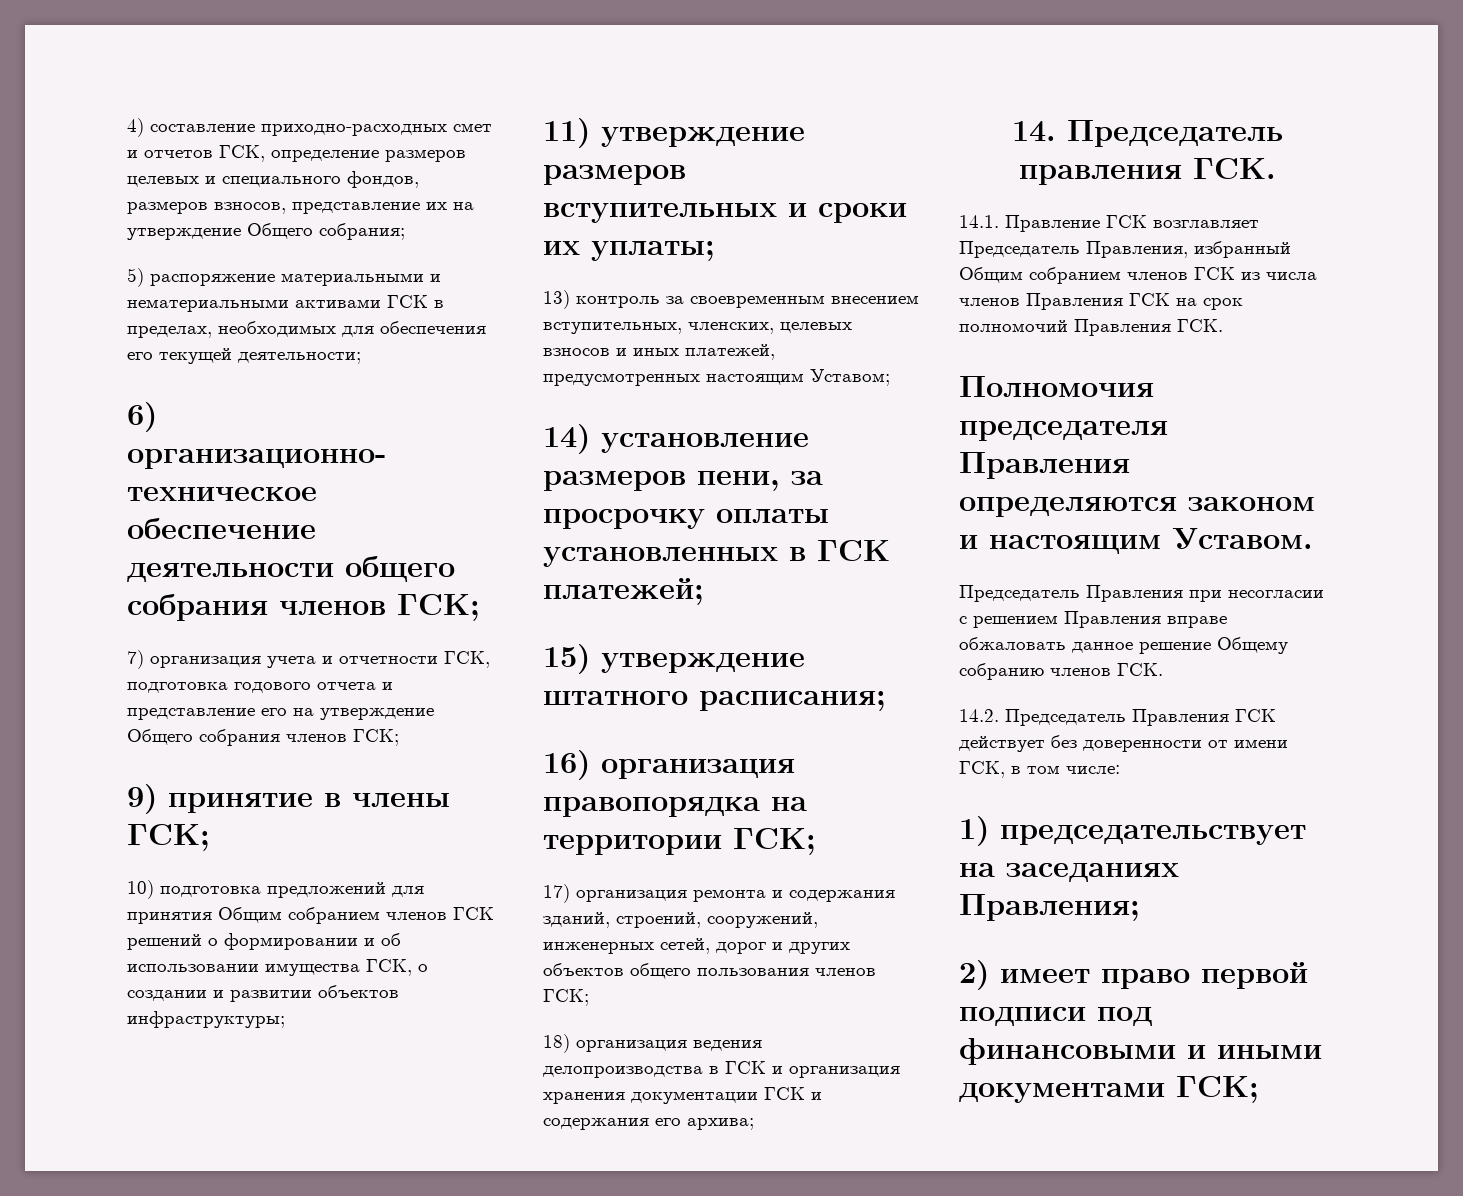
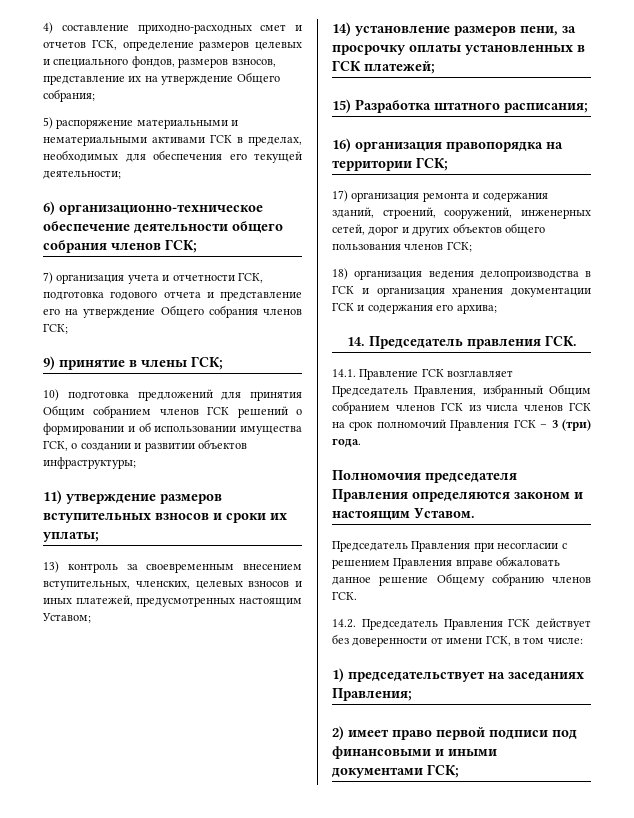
(777, 213) none -> [155,513,209,520] взносов
[601,653,805,673] утверждение -> [355,99,431,113] Разработка
[1026,293,1123,310] Правления -> (564, 408) none
[1177,319,1223,332] ГСК. -> [513,419,591,431] [332,438,361,448] ГСК – 3 (три) года.

